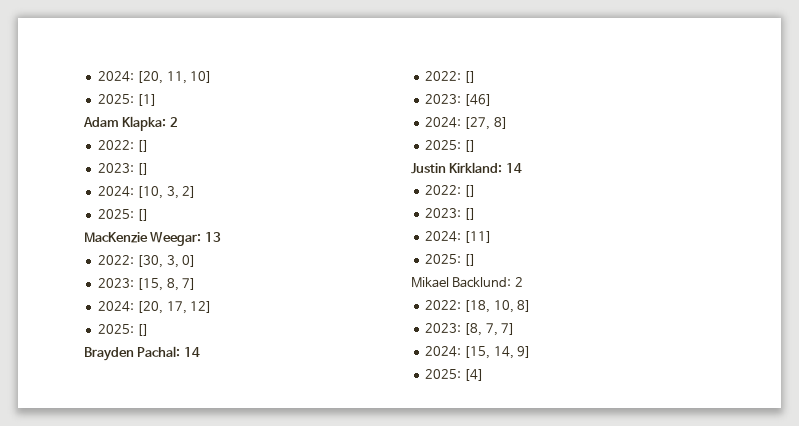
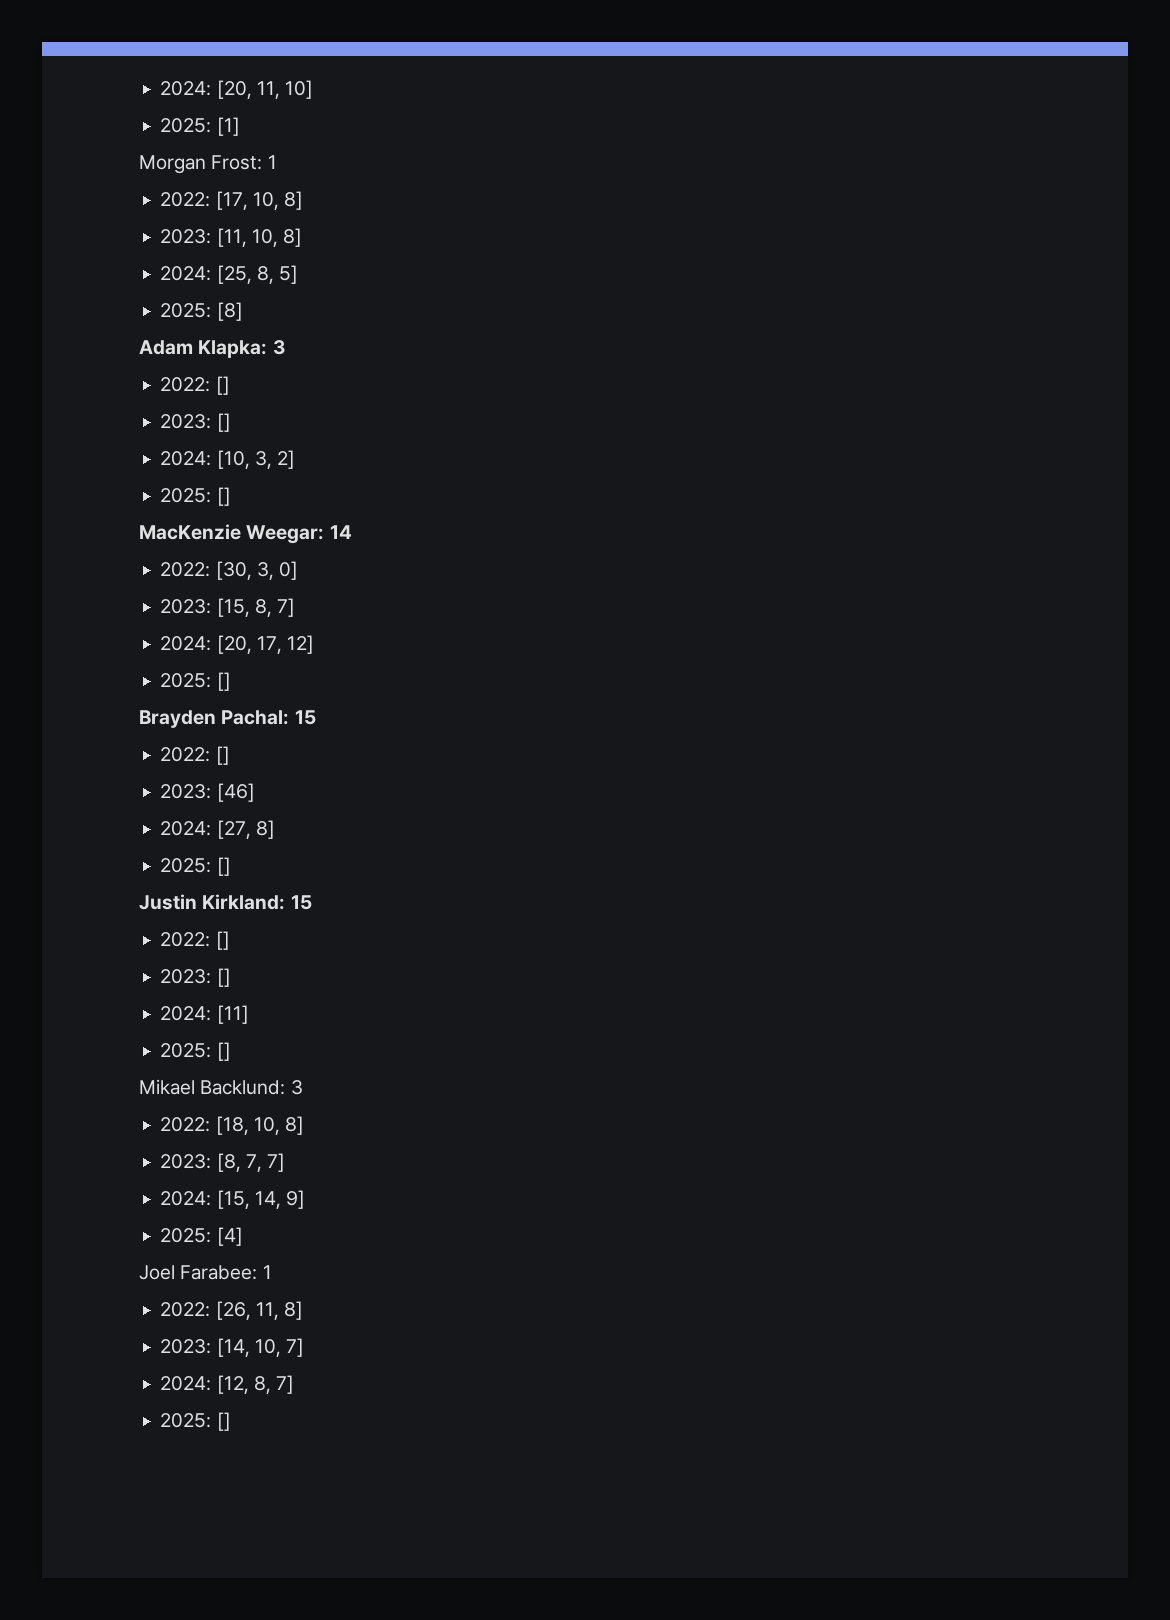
(158, 100) none -> [139,155,277,174] [160,191,304,210] [160,228,303,247] [160,265,299,284] [160,302,243,321] // Morgan Frost: 1 // 2022: [17, 10, 8] // 2023: [11, 10, 8] // 2024: [25, 8, 5] // 2025: [8]
[169,117,178,127] 2 -> [272,340,285,355] 3
[204,232,221,242] 13 -> [329,525,352,539] 14
[183,347,200,357] 14 -> [294,710,316,725] 15
[505,163,522,173] 14 -> [290,895,312,910] 15
[514,277,523,287] 2 -> [290,1080,303,1095] 3
(485, 375) none -> [139,1265,272,1280] [160,1301,304,1320] [160,1338,305,1357] [160,1375,295,1394] [160,1412,231,1431] // Joel Farabee: 1 // 2022: [26, 11, 8] // 2023: [14, 10, 7] // 2024: [12, 8, 7] // 2025: []

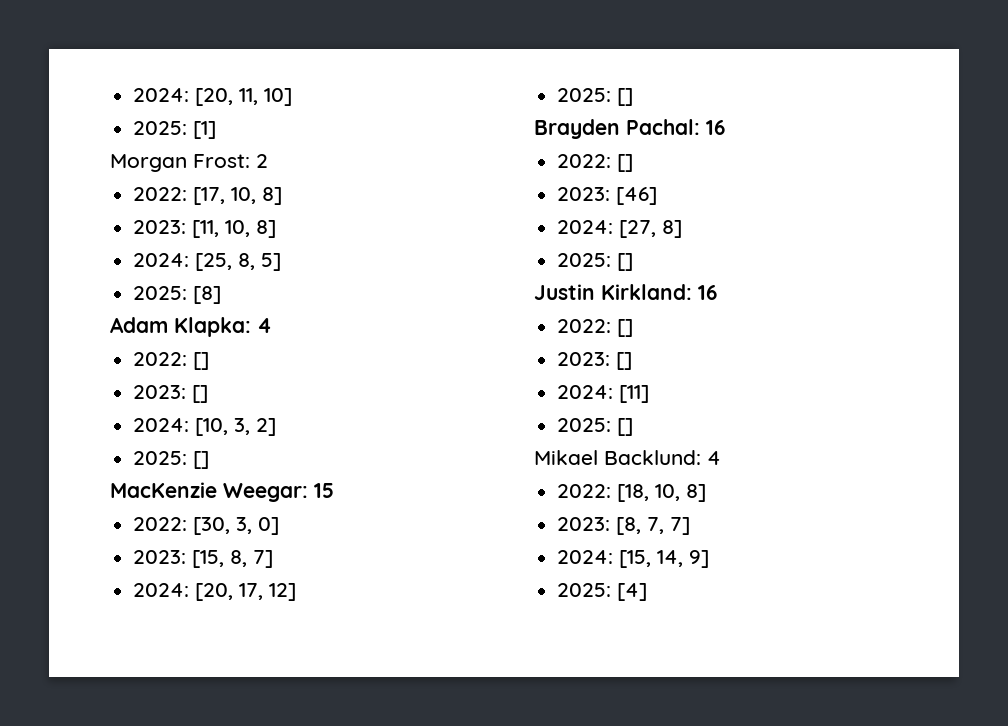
[267,155,277,169] 1 -> [256,154,268,168] 2
[272,340,285,355] 3 -> [257,318,272,333] 4
[329,525,352,539] 14 -> [314,483,334,498] 15
[294,710,316,725] 15 -> [706,120,726,135] 16
[290,895,312,910] 15 -> [698,285,718,300] 16
[290,1080,303,1095] 3 -> [707,451,721,465] 4
[139,1265,272,1280] [160,1301,304,1320] [160,1338,305,1357] [160,1375,295,1394] [160,1412,231,1431] // Joel Farabee: 1 // 2022: [26, 11, 8] // 2023: [14, 10, 7] // 2024: [12, 8, 7] // 2025: [] -> (648, 592) none

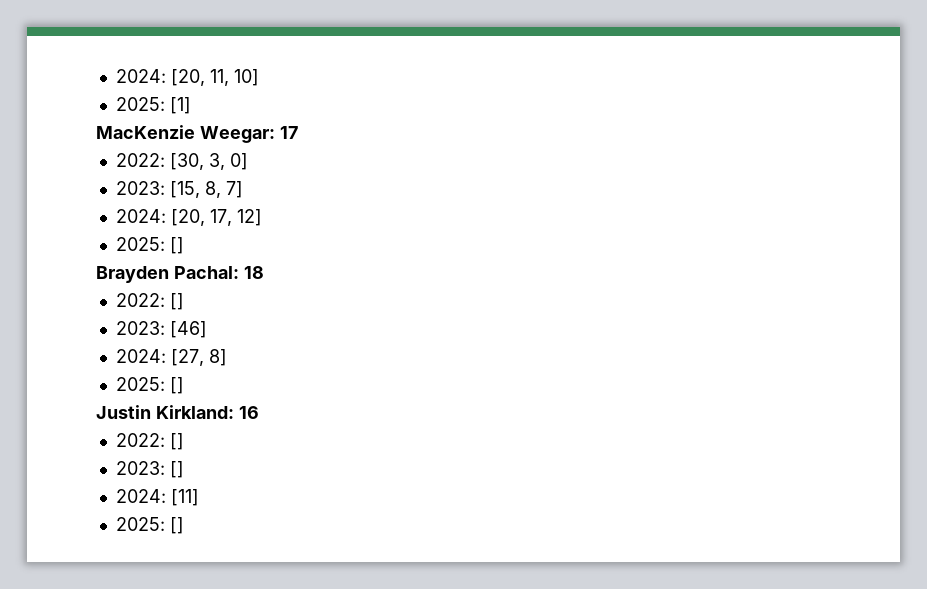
[110,154,268,172] [133,187,283,205] [133,220,277,238] [133,253,282,271] [133,286,222,304] [110,317,272,337] [133,352,210,370] [133,385,209,403] [133,418,277,436] [133,451,210,469] // Morgan Frost: 2 // 2022: [17, 10, 8] // 2023: [11, 10, 8] // 2024: [25, 8, 5] // 2025: [8] // Adam Klapka: 4 // 2022: [] // 2023: [] // 2024: [10, 3, 2] // 2025: [] -> (191, 105) none
[314,483,334,498] 15 -> [280,126,298,139] 17
[706,120,726,135] 16 -> [244,266,264,279] 18
[534,450,721,465] [557,484,707,502] [557,517,691,535] [557,550,710,568] [557,583,648,601] // Mikael Backlund: 4 // 2022: [18, 10, 8] // 2023: [8, 7, 7] // 2024: [15, 14, 9] // 2025: [4] -> (184, 525) none

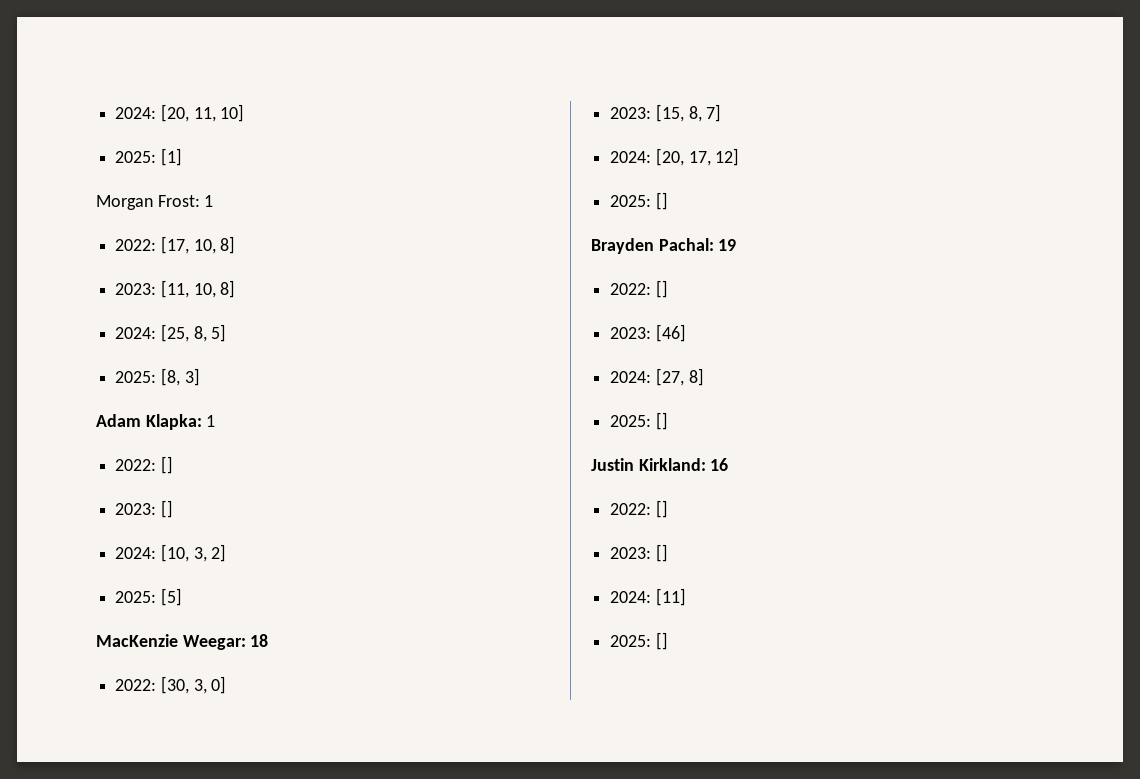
(191, 105) none -> [96,195,214,210] [115,236,236,254] [115,280,236,298] [115,324,227,342] [115,368,200,386] [96,414,216,430] [115,456,173,474] [115,500,173,518] [115,544,227,562] [115,588,182,606] // Morgan Frost: 1 // 2022: [17, 10, 8] // 2023: [11, 10, 8] // 2024: [25, 8, 5] // 2025: [8, 3] // Adam Klapka: 1 // 2022: [] // 2023: [] // 2024: [10, 3, 2] // 2025: [5]
[280,126,298,139] 17 -> [250,634,269,647] 18
[244,266,264,279] 18 -> [718,239,737,251] 19

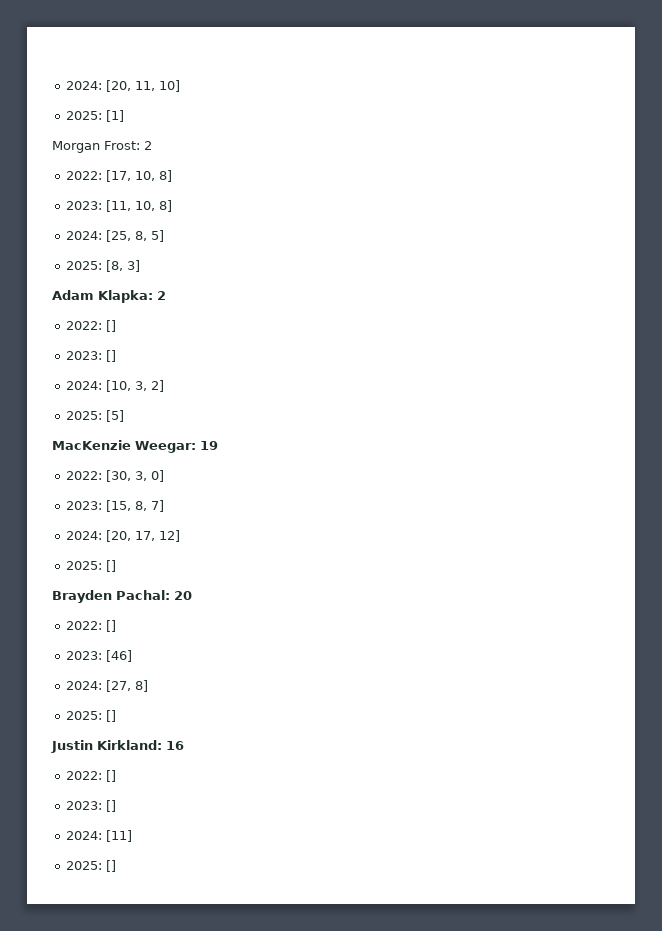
[204,195,214,207] 1 -> [144,141,152,150] 2
[206,415,216,427] 1 -> [157,291,166,300] 2
[250,634,269,647] 18 -> [200,441,218,450] 19
[718,239,737,251] 19 -> [174,591,192,600] 20

